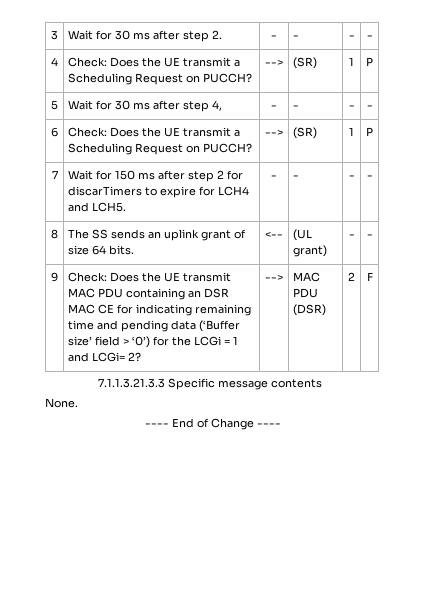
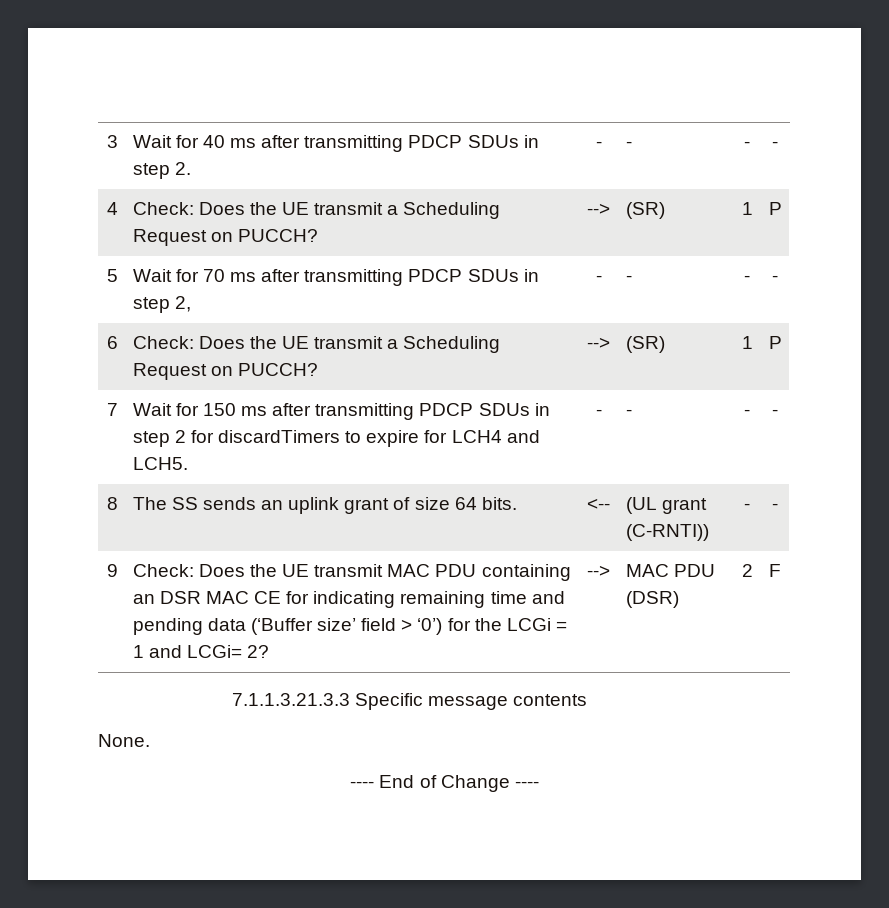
[115,30,181,40] 30 ms after -> [202,135,539,152] 40 ms after transmitting PDCP SDUs in
[115,100,223,112] 30 ms after step 4, -> [202,269,539,286] [132,296,191,313] 70 ms after transmitting PDCP SDUs in step 2,
(186, 175) none -> [315,403,550,420] transmitting PDCP SDUs in
[68,186,143,196] discarTimers -> [218,430,341,443] discardTimers
[293,245,328,257] grant) -> [661,498,707,514] [625,524,709,541] grant (C-RNTI))

